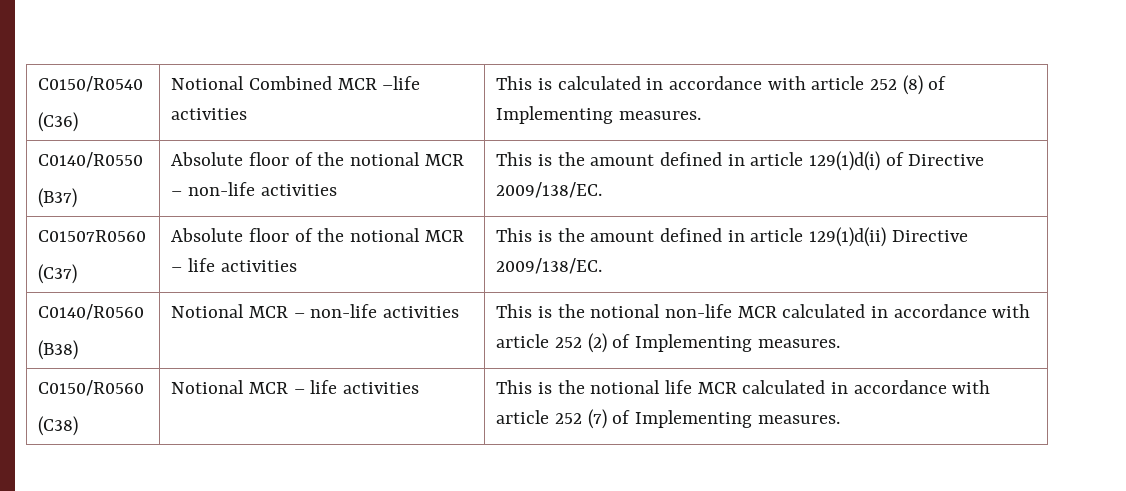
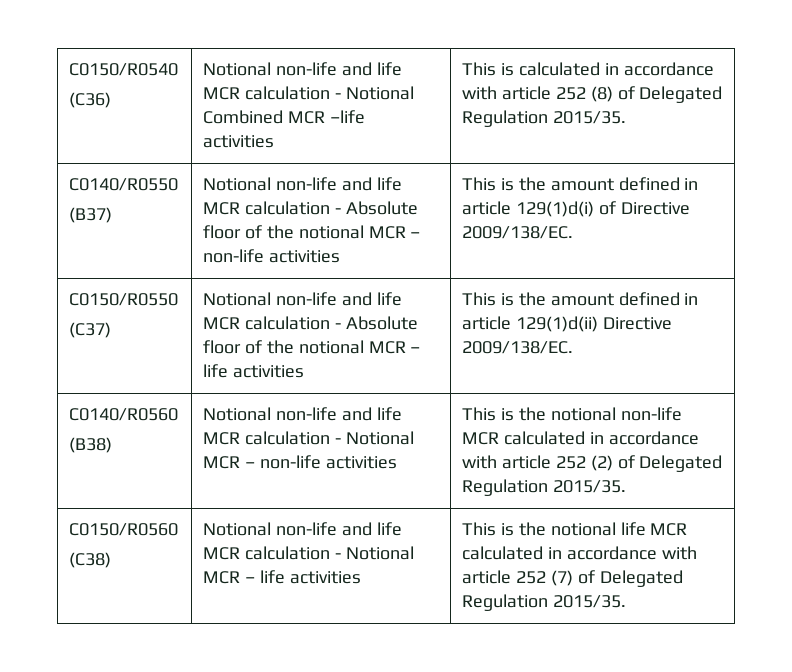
(245, 83) none -> [276,62,402,76] [203,86,414,100] non-life and life MCR calculation - Notional
[496,106,701,124] Implementing measures. -> [639,86,723,103] [462,110,627,127] Delegated Regulation 2015/35.
(78, 198) none -> [203,177,402,191] [203,201,341,215] Notional non-life and life MCR calculation -
[38,230,147,242] C01507R0560 -> [69,293,179,306] C0150/R0550
(78, 274) none -> [203,292,402,306] [203,316,341,330] Notional non-life and life MCR calculation -
(245, 311) none -> [276,407,402,421] [203,431,414,445] non-life and life MCR calculation - Notional
[634,334,840,352] Implementing measures. -> [639,455,723,472] [462,479,627,496] Delegated Regulation 2015/35.
(245, 387) none -> [276,522,402,536] [203,546,414,560] non-life and life MCR calculation - Notional
[634,410,840,428] Implementing measures. -> [599,570,683,587] [462,594,627,611] Delegated Regulation 2015/35.

